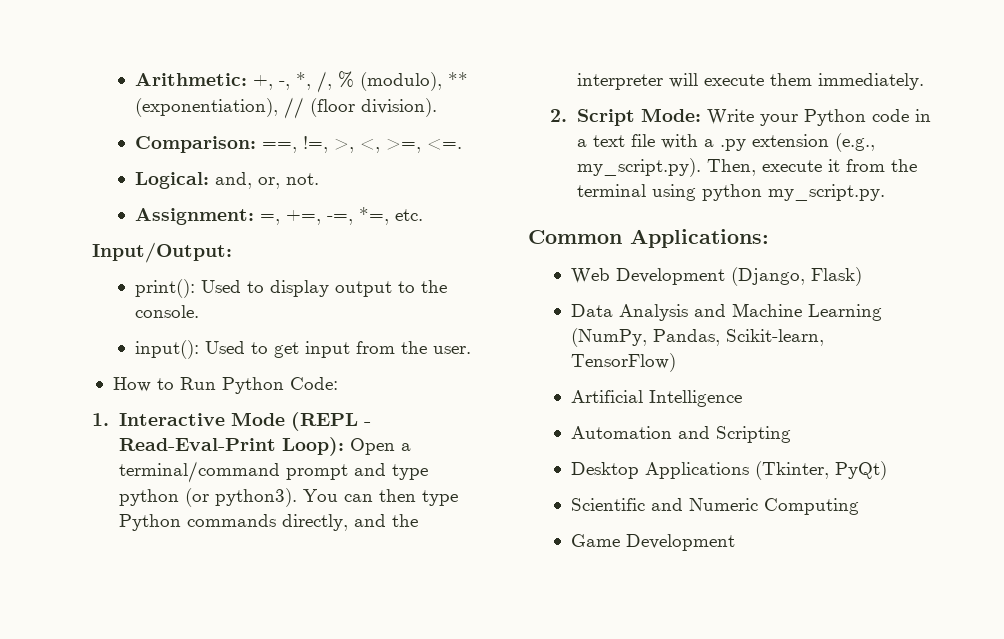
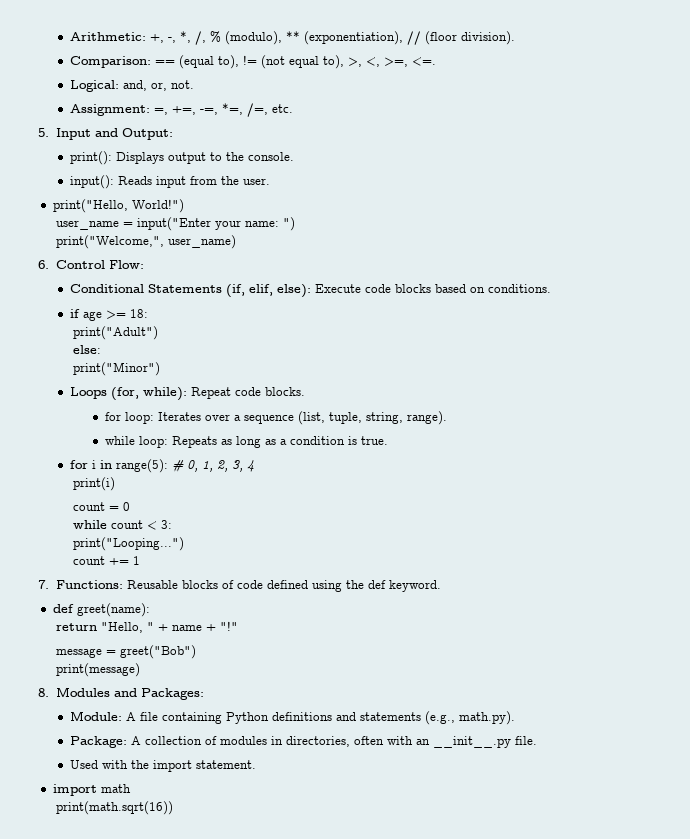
[262,136,329,153] ==, !=, -> [155,55,345,69] == (equal to), != (not equal to),
(390, 216) none -> [247,103,269,117] /=,
[92,242,233,263] [135,279,330,298] Input/Output: // print(): Used to display -> [38,128,173,140] [70,151,165,165] 5. Input and Output: // print(): Displays
[205,341,300,358] Used to get -> [118,176,153,185] Reads
[113,377,339,394] [92,412,371,431] [118,437,411,456] [118,461,428,483] [118,488,458,507] [118,514,418,531] [576,73,924,90] [550,108,931,126] [576,133,875,152] [576,158,917,177] [576,184,885,201] [528,229,769,248] [571,267,863,286] [571,303,883,321] [571,328,825,347] [571,353,677,372] [571,390,743,407] [571,426,792,443] [571,461,888,480] [571,498,860,515] [571,534,736,551] How to Run Python Code: // 1. Interactive Mode (REPL - Read-Eval-Print Loop): Open a terminal/command prompt and type python (or python3). You can then type Python commands directly, and the interpreter will execute them immediately. // 2. Script Mode: Write your Python code in a text file with a .py extension (e.g., my_script.py). Then, execute it from the terminal using python my_script.py. // Common Applications: // Web Development (Django, Flask) // Data Analysis and Machine Learning (NumPy, Pandas, Scikit-learn, TensorFlow) // Artificial Intelligence // Automation and Scripting // Desktop Applications (Tkinter, PyQt) // Scientific and Numeric Computing // Game Development -> [52,199,184,213] [55,217,295,231] [55,235,236,249] [38,260,144,269] [70,284,552,298] [70,309,149,321] [73,326,159,340] [73,345,102,354] [73,362,161,376] [70,387,306,401] [104,411,447,425] [104,436,388,448] [70,459,255,473] [73,477,116,491] [73,502,131,511] [73,520,173,530] [73,537,185,551] [73,556,141,565] [38,580,441,592] [52,603,150,617] [55,621,238,633] [55,645,196,659] [55,663,140,677] [38,687,204,700] [70,711,516,725] [70,736,538,748] [70,760,257,772] [52,784,131,796] [55,801,173,815] print("Hello, World!") // user_name = input("Enter your name: ") // print("Welcome,", user_name) // 6. Control Flow: // Conditional Statements (if, elif, else): Execute code blocks based on conditions. // if age >= 18: // print("Adult") // else: // print("Minor") // Loops (for, while): Repeat code blocks. // for loop: Iterates over a sequence (list, tuple, string, range). // while loop: Repeats as long as a condition is true. // for i in range(5): # 0, 1, 2, 3, 4 // print(i) // count = 0 // while count < 3: // print("Looping...") // count += 1 // 7. Functions: Reusable blocks of code defined using the def keyword. // def greet(name): // return "Hello, " + name + "!" // message = greet("Bob") // print(message) // 8. Modules and Packages: // Module: A file containing Python definitions and statements (e.g., math.py). // Package: A collection of modules in directories, often with an __init__.py file. // Used with the import statement. // import math // print(math.sqrt(16))

